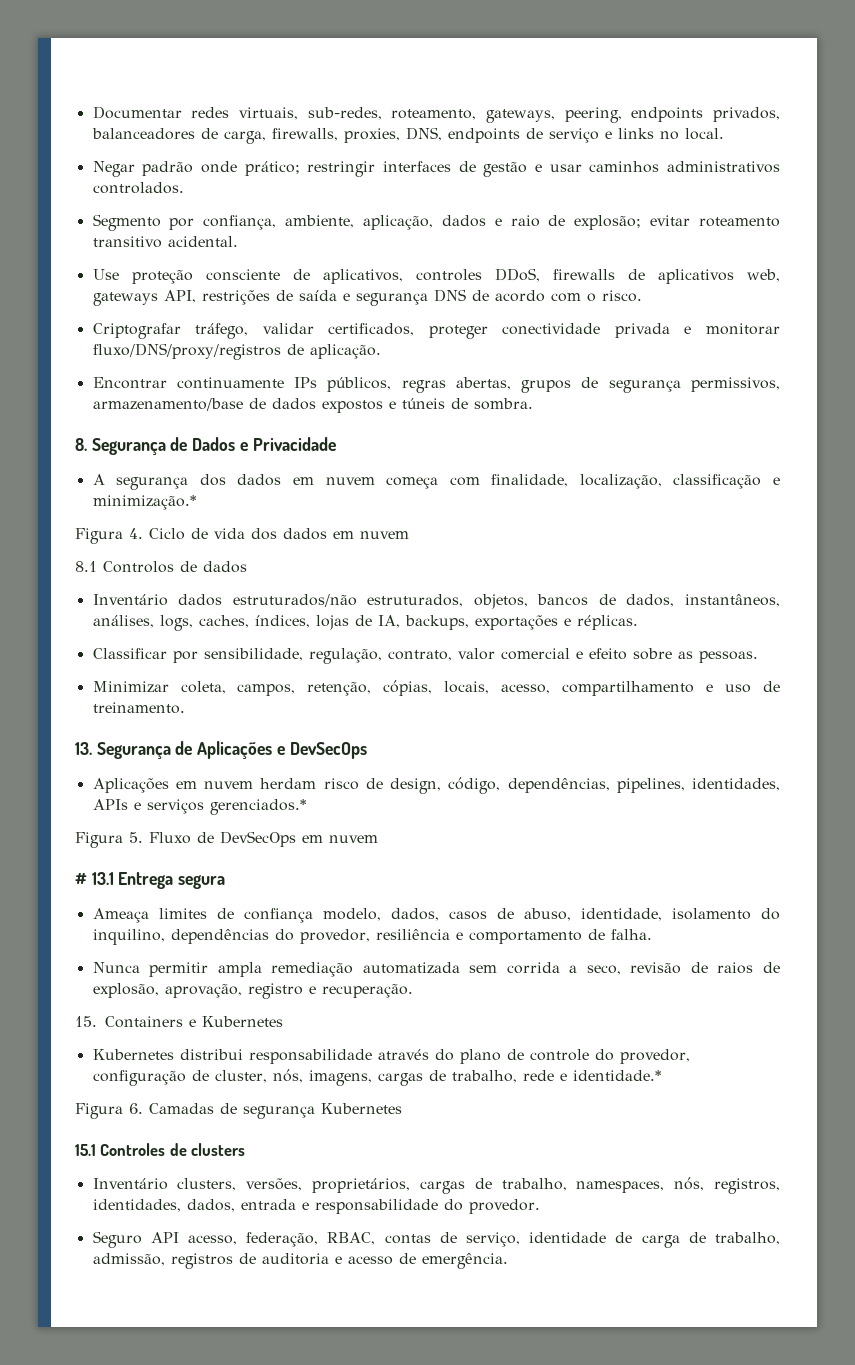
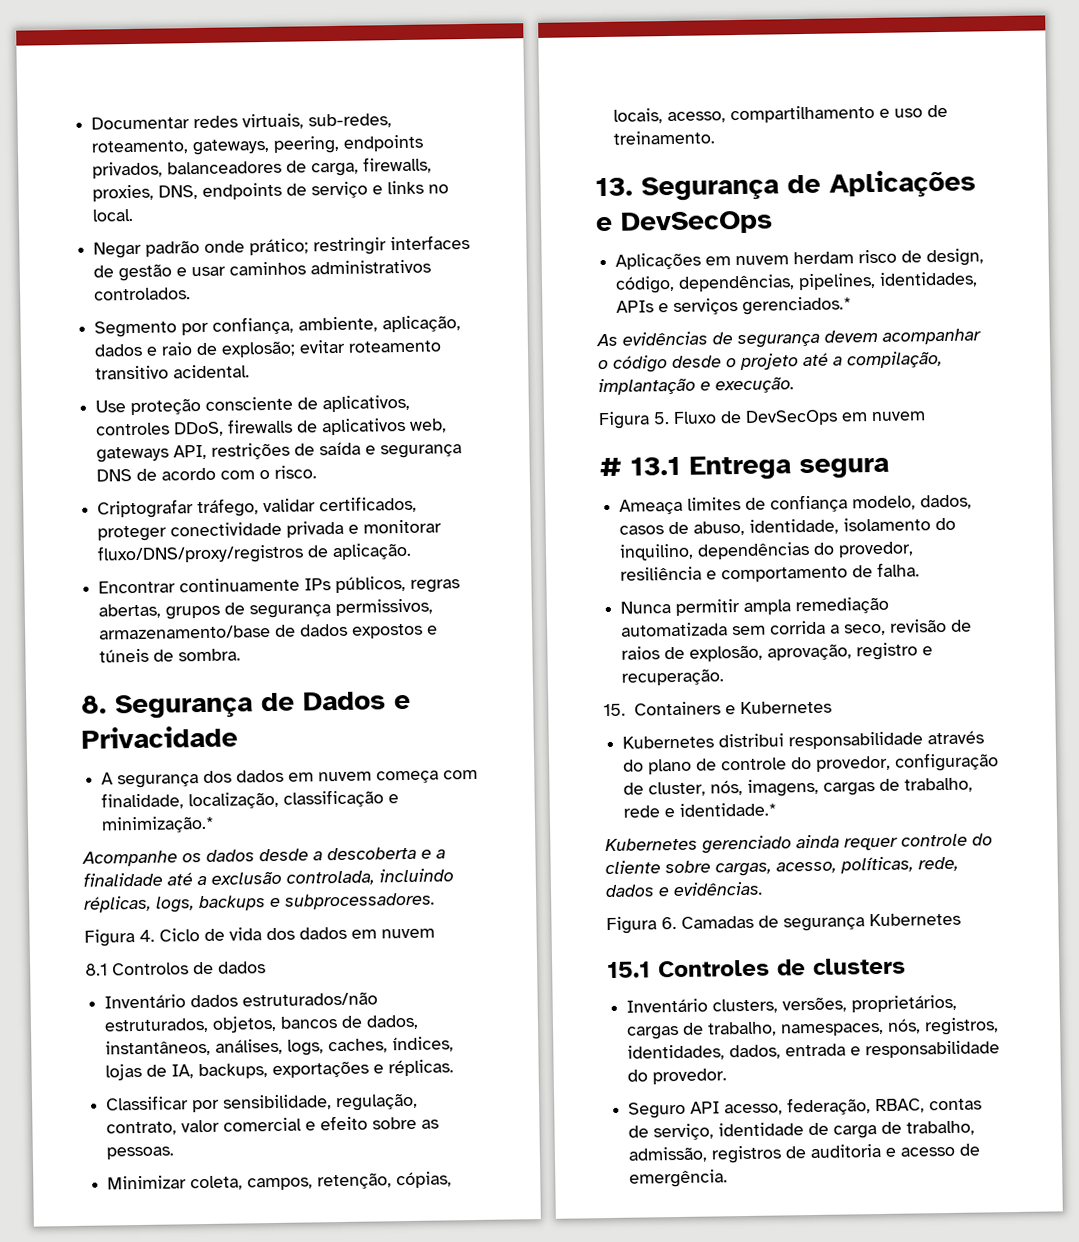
(196, 502) none -> [82,846,446,867] [83,868,454,887] [84,892,436,913] // Acompanhe os dados desde a descoberta e a finalidade até a exclusão controlada, incluindo réplicas, logs, backups e subprocessadores.
(306, 807) none -> [596,328,981,349] [598,350,943,373] [598,376,795,396] // As evidências de segurança devem acompanhar o código desde o projeto até a compilação, implantação e execução.
(661, 1075) none -> [605,833,993,854] [605,856,959,877] [605,881,764,898] // Kubernetes gerenciado ainda requer controle do cliente sobre cargas, acesso, políticas, rede, dados e evidências.

